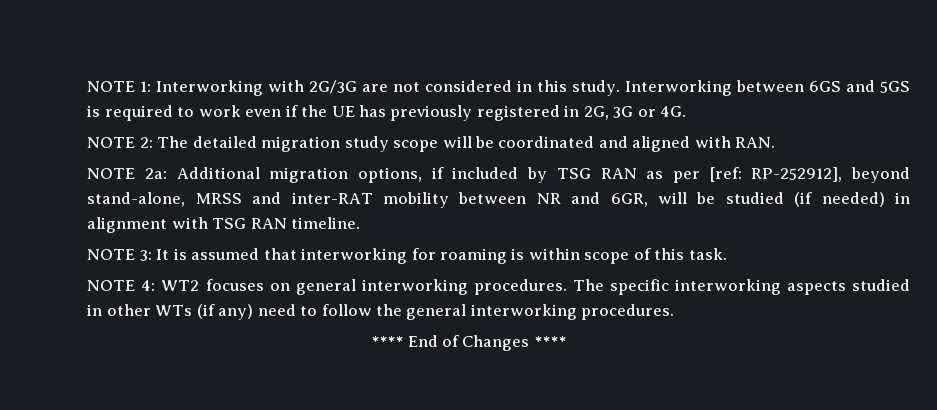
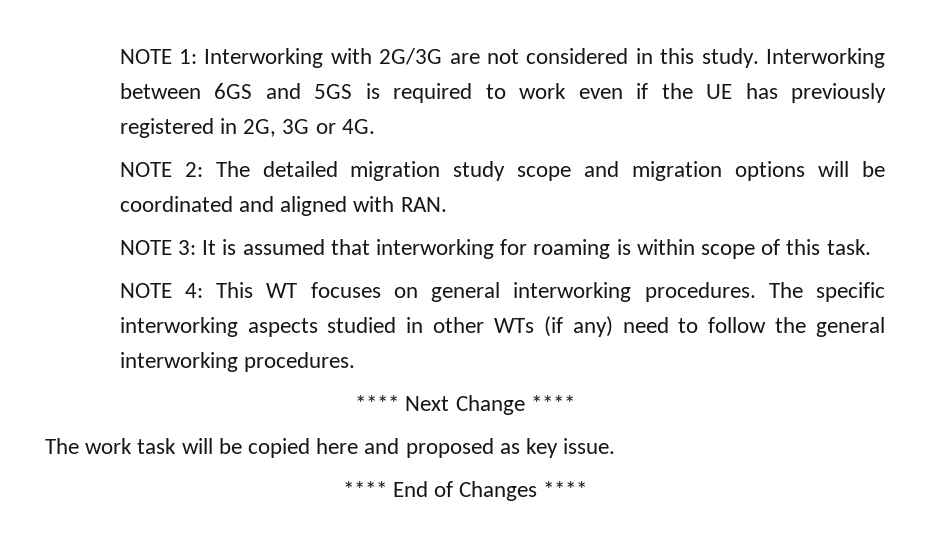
(439, 146) none -> [584,161,806,181] and migration options
[87,167,911,183] [87,192,910,208] [87,217,361,233] // NOTE 2a: Additional migration options, if included by TSG RAN as per [ref: RP-252912], beyond stand-alone, MRSS and inter-RAT mobility between NR and 6GR, will be studied (if needed) in alignment with TSG RAN timeline. -> (447, 204) none
[161,280,200,291] WT2 -> [216,282,298,298] This WT
(675, 312) none -> [355,395,575,415] [45,438,616,458] // **** Next Change **** // The work task will be copied here and proposed as key issue.

